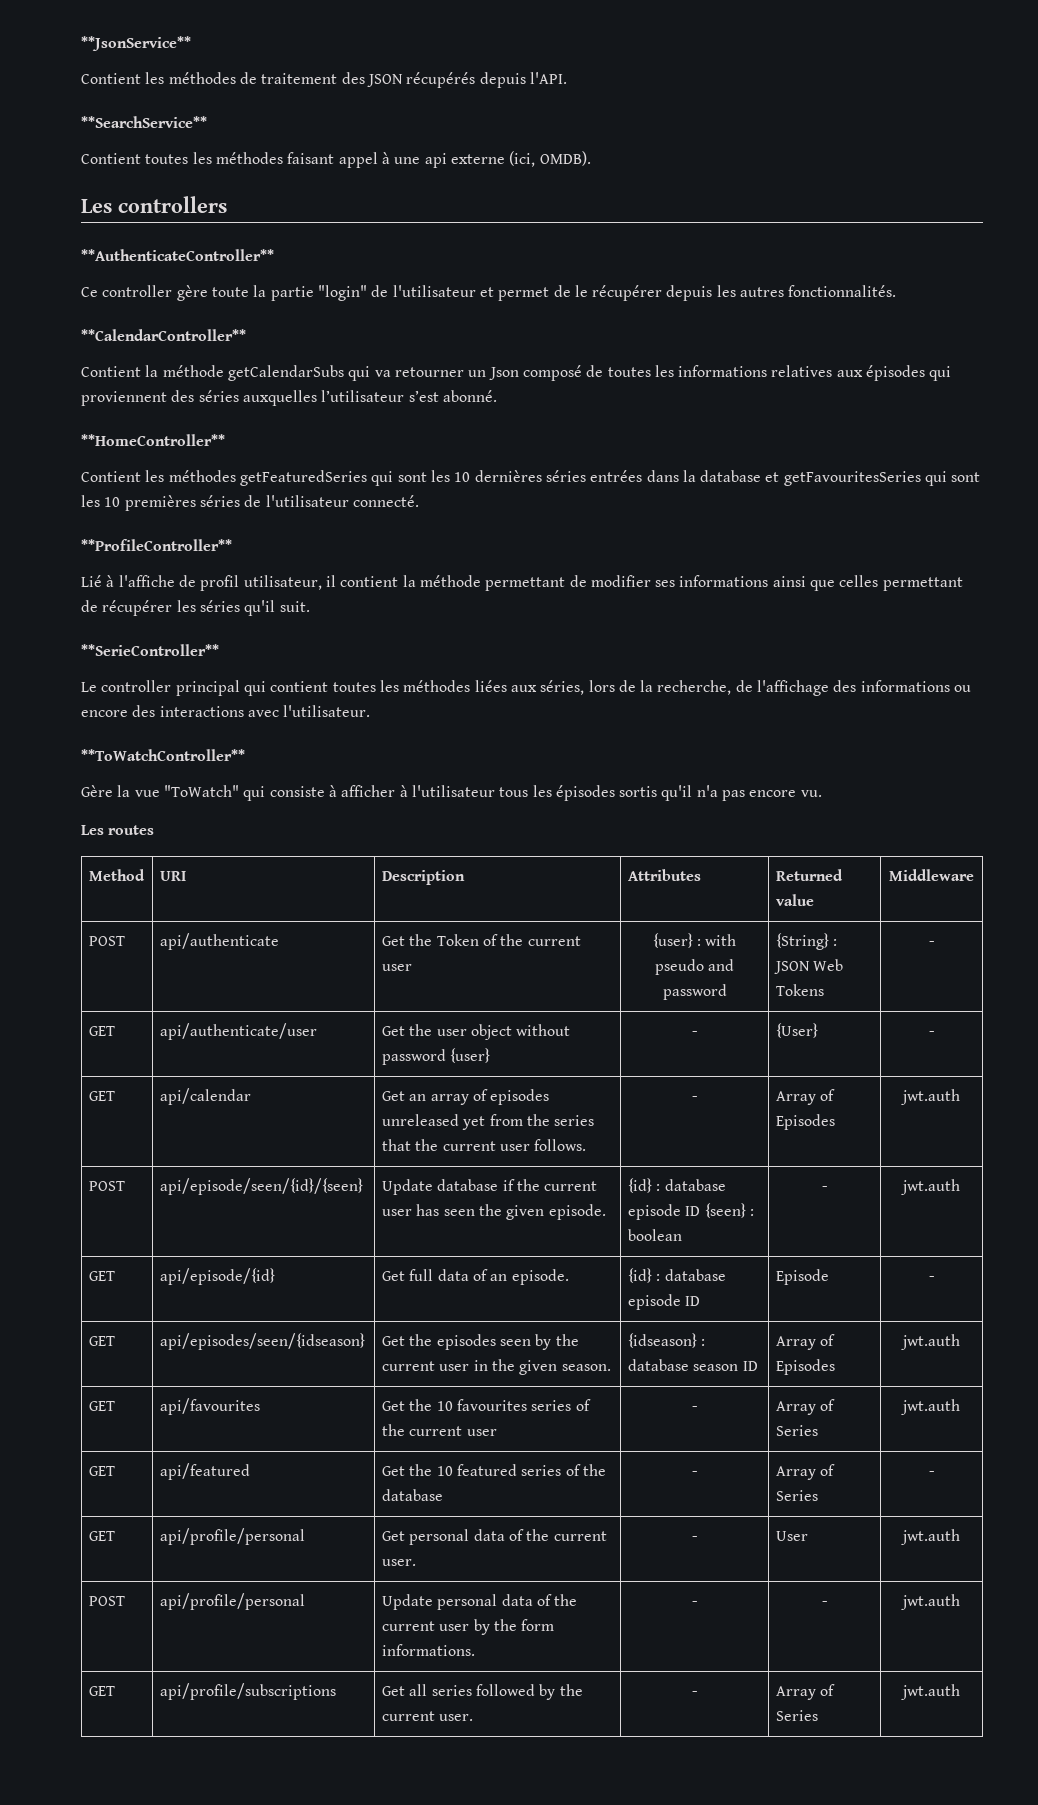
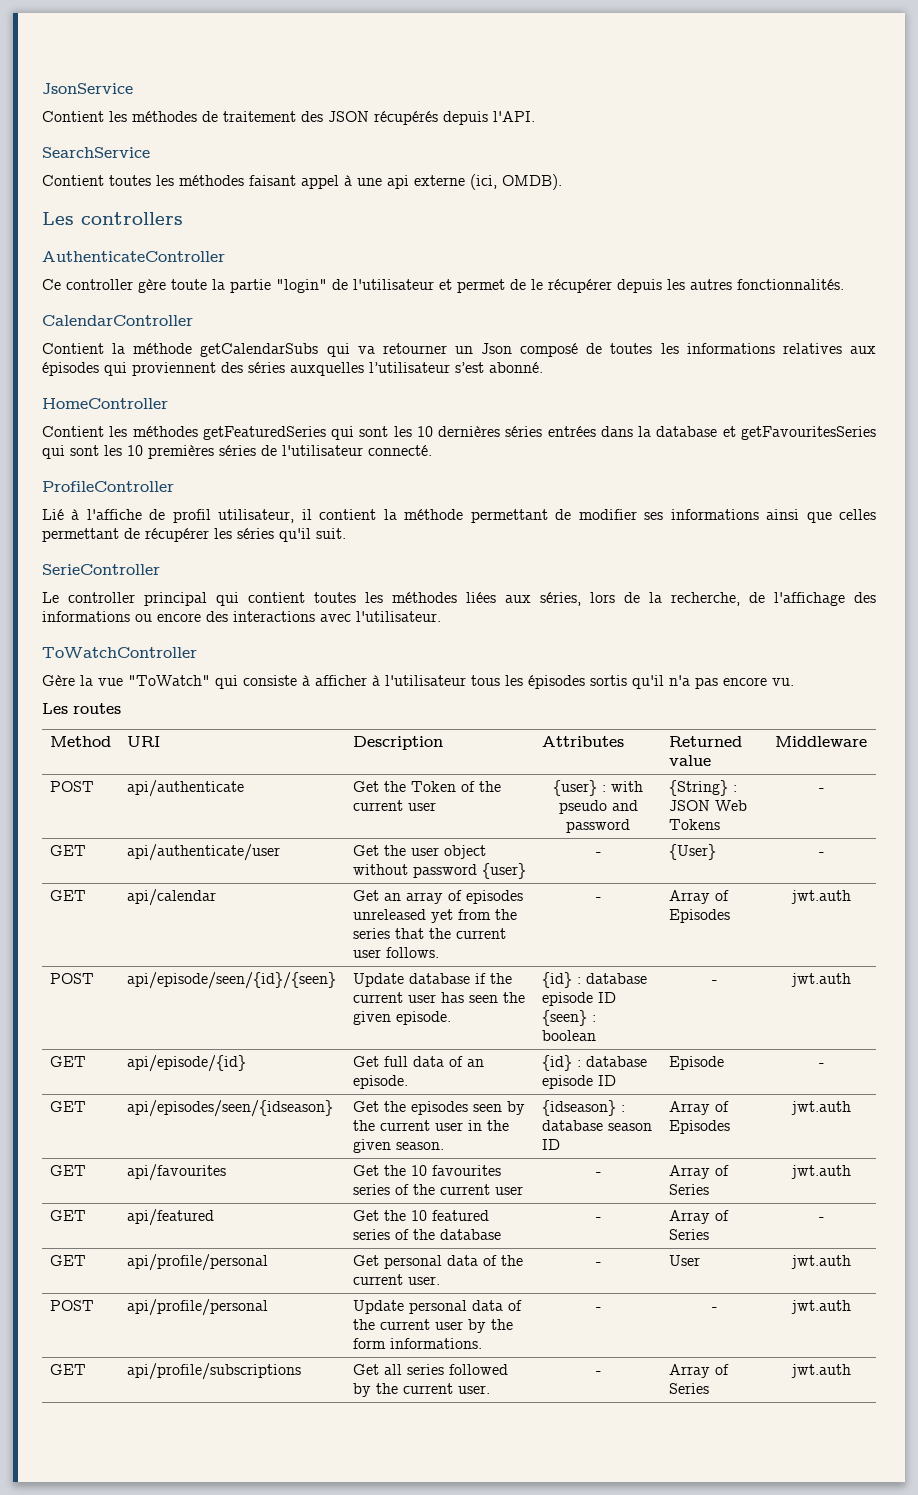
[81,36,191,51] **JsonService** -> [42,83,133,94] JsonService
[81,116,207,128] **SearchService** -> [42,147,150,158] SearchService
[81,249,274,261] **AuthenticateController** -> [42,251,225,262] AuthenticateController
[81,329,246,341] **CalendarController** -> [42,315,193,326] CalendarController
[81,434,225,446] **HomeController** -> [42,398,168,409] HomeController
[81,539,232,551] **ProfileController** -> [42,481,174,492] ProfileController
[81,644,219,656] **SerieController** -> [42,564,160,575] SerieController
[81,749,245,761] **ToWatchController** -> [42,647,197,658] ToWatchController

